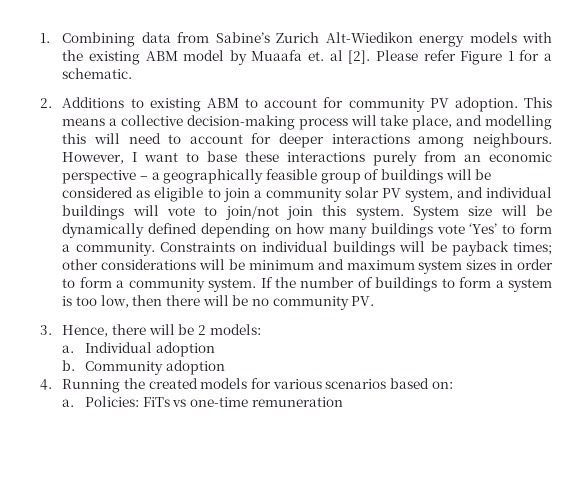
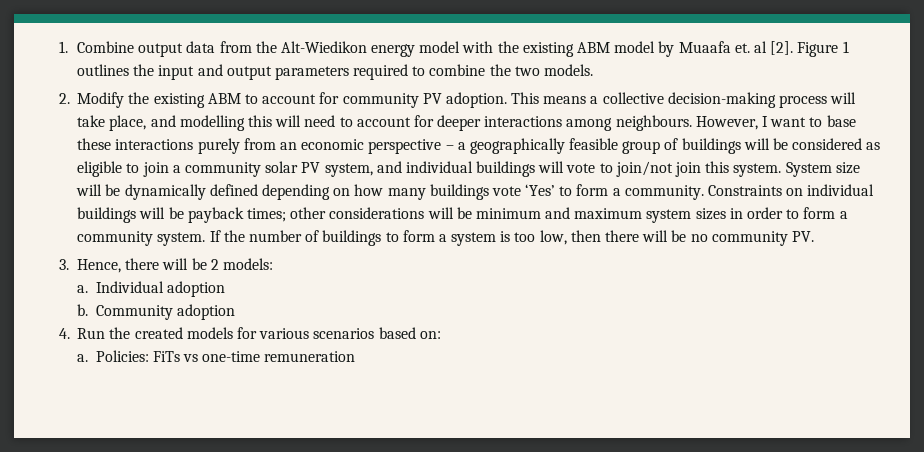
[62,32,320,47] Combining data from Sabine’s Zurich -> [76,41,277,57] Combine output data from the
[469,32,517,43] models -> [419,41,461,53] model
[375,50,552,65] [62,68,133,79] Please refer Figure 1 for a schematic. -> [797,41,849,57] [76,64,594,80] Figure 1 outlines the input and output parameters required to combine the two models.
[62,97,144,108] Additions to -> [77,92,150,108] Modify the
[62,379,121,393] Running -> [77,328,106,339] Run

